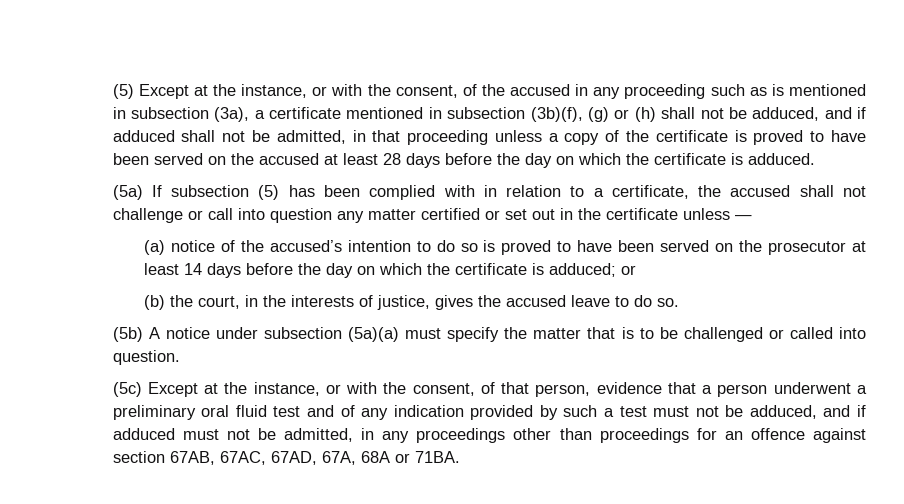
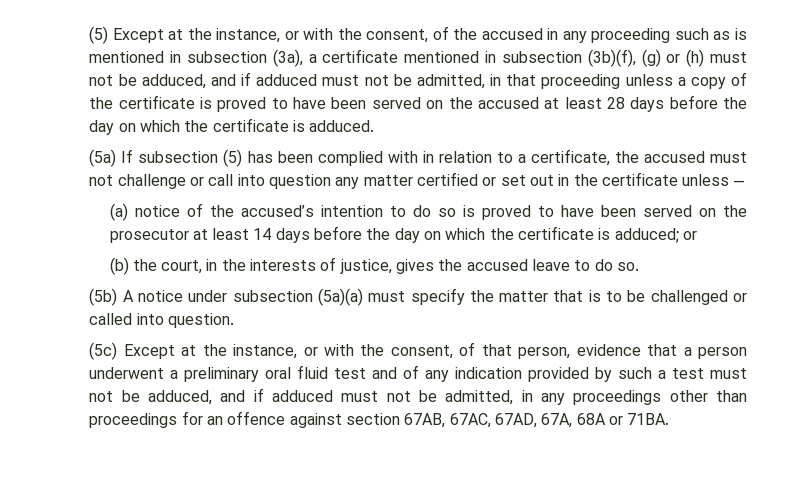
[661,107,867,121] [112,130,216,142] shall not be adduced, and if adduced shall -> [709,52,747,63] [89,72,360,89] must not be adduced, and if adduced must
[799,185,834,197] shall -> [709,152,747,163] must

